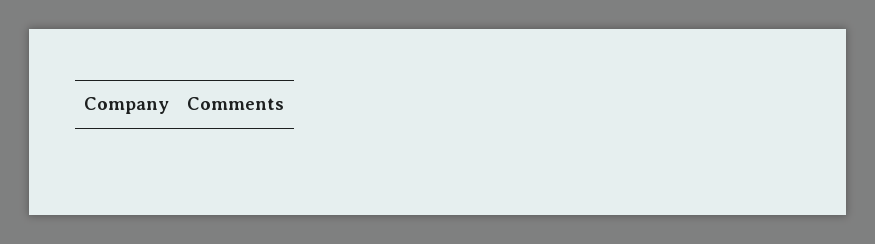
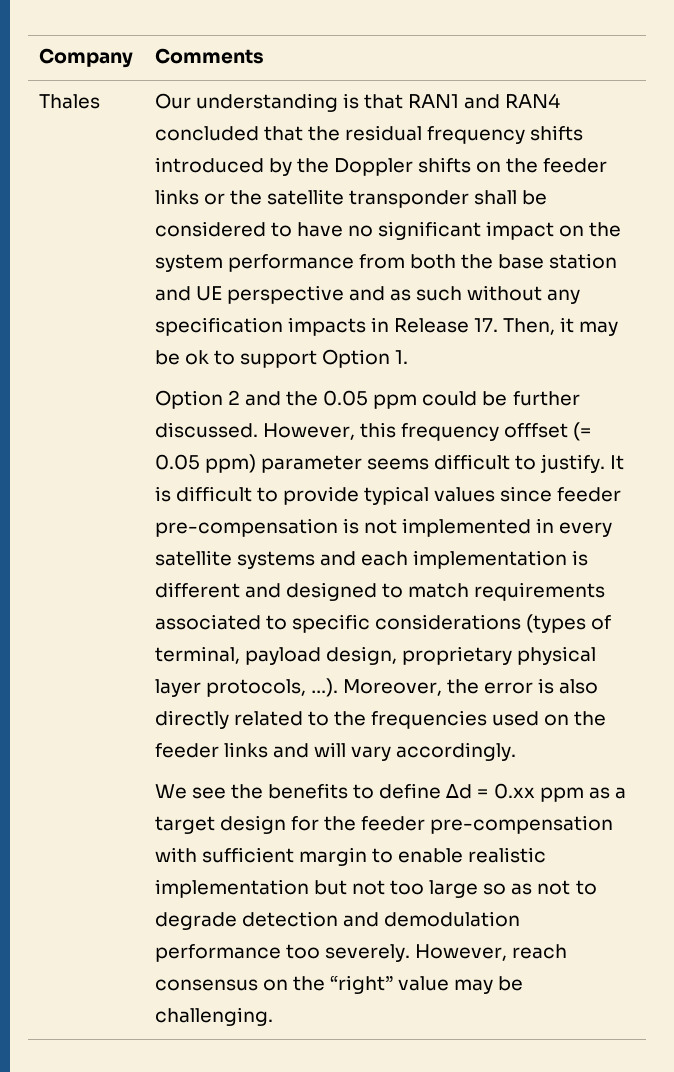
(284, 103) none -> [38,94,100,109] [154,93,561,112] [154,125,584,144] [154,157,608,176] [154,189,548,208] [154,221,622,240] [154,253,618,272] [154,285,581,304] [154,317,619,336] [154,349,409,368] [154,390,580,409] [154,422,592,441] [154,454,625,473] [154,486,622,505] [154,518,613,537] [154,550,589,569] [154,582,606,601] [154,614,612,633] [154,646,597,665] [154,678,599,697] [154,710,607,729] [154,742,517,761] [154,783,626,802] [154,815,614,834] [154,847,547,866] [154,879,597,898] [154,911,520,930] [154,944,568,962] [154,975,524,994] [154,1007,273,1026] // Thales | Our understanding is that RAN1 and RAN4 concluded that the residual frequency shifts introduced by the Doppler shifts on the feeder links or the satellite transponder shall be considered to have no significant impact on the system performance from both the base station and UE perspective and as such without any specification impacts in Release 17. Then, it may be ok to support Option 1. // Option 2 and the 0.05 ppm could be further discussed. However, this frequency offfset (= 0.05 ppm) parameter seems difficult to justify. It is difficult to provide typical values since feeder pre-compensation is not implemented in every satellite systems and each implementation is different and designed to match requirements associated to specific considerations (types of terminal, payload design, proprietary physical layer protocols, …). Moreover, the error is also directly related to the frequencies used on the feeder links and will vary accordingly. // We see the benefits to define ∆d = 0.xx ppm as a target design for the feeder pre-compensation with sufficient margin to enable realistic implementation but not too large so as not to degrade detection and demodulation performance too severely. However, reach consensus on the “right” value may be challenging.

